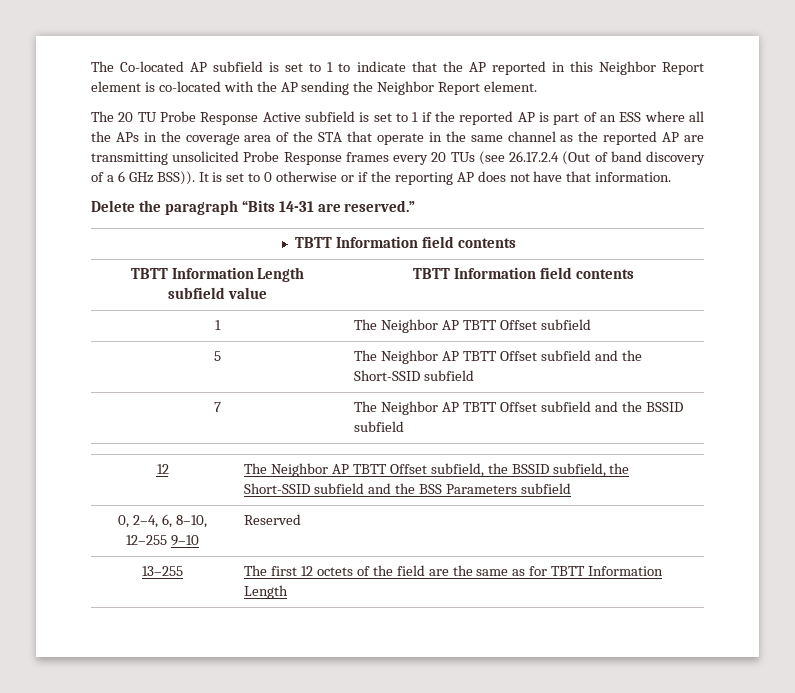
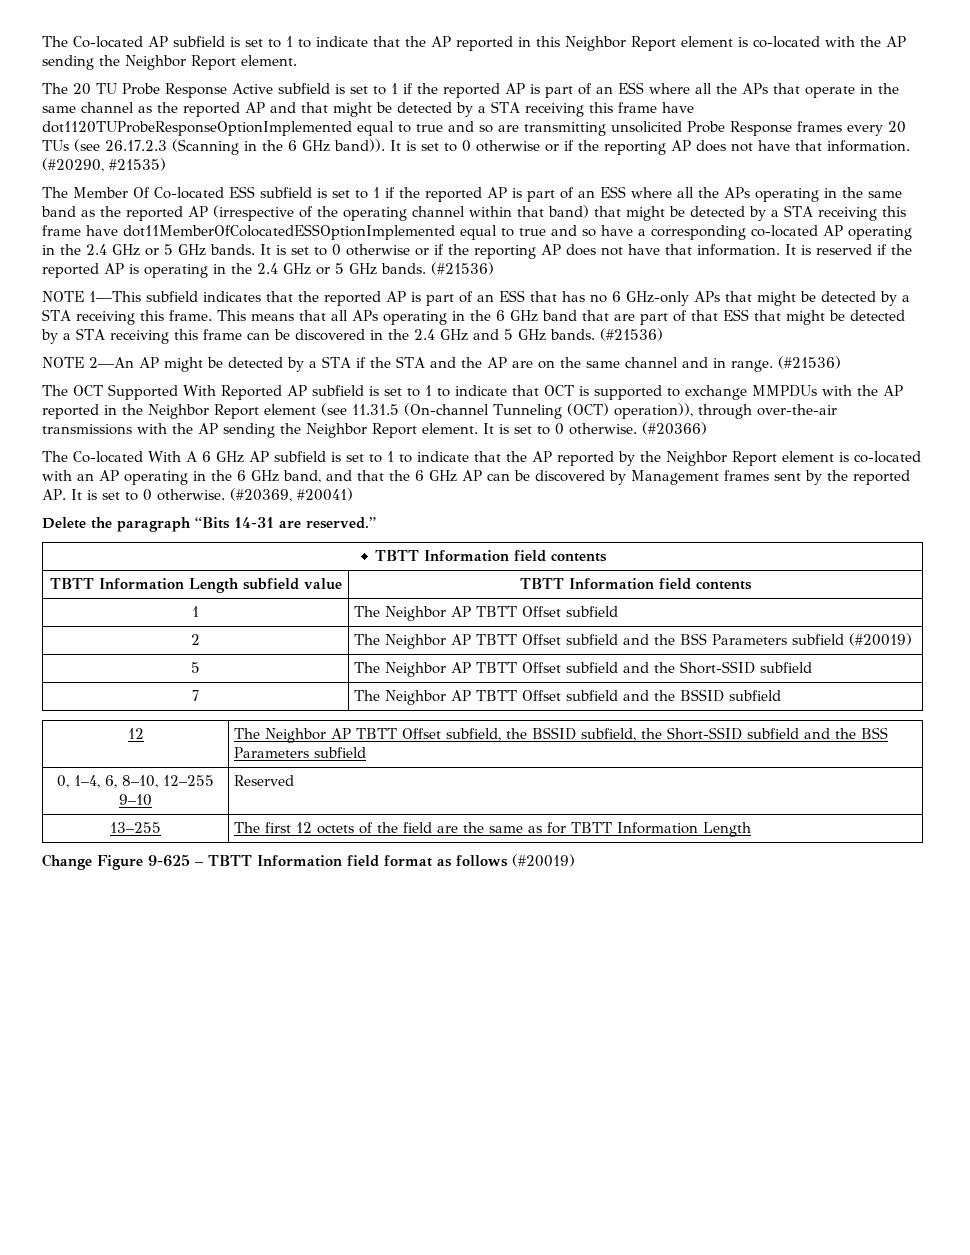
[143,131,343,145] in the coverage area of the STA -> (768, 88) none
(680, 137) none -> [270,101,694,117] [42,121,493,136] and that might be detected by a STA receiving this frame have dot1120TUProbeResponseOptionImplemented equal to true and so
[509,151,705,165] [91,171,195,185] 26.17.2.4 (Out of band discovery of a 6 GHz BSS)). -> [105,139,385,155] 26.17.2.3 (Scanning in the 6 GHz band)).
(672, 177) none -> [42,158,166,172] [42,186,902,202] [41,205,906,221] [42,224,912,240] [42,244,912,259] [42,262,494,278] [42,290,910,306] [42,309,905,325] [41,328,663,344] [42,356,841,372] [42,384,903,400] [42,403,837,419] [42,422,707,438] [42,451,921,466] [42,470,910,485] [42,488,353,502] (#20290, #21535) // The Member Of Co-located ESS subfield is set to 1 if the reported AP is part of an ESS where all the APs operating in the same band as the reported AP (irrespective of the operating channel within that band) that might be detected by a STA receiving this frame have dot11MemberOfColocatedESSOptionImplemented equal to true and so have a corresponding co-located AP operating in the 2.4 GHz or 5 GHz bands. It is set to 0 otherwise or if the reporting AP does not have that information. It is reserved if the reported AP is operating in the 2.4 GHz or 5 GHz bands. (#21536) // NOTE 1—This subfield indicates that the reported AP is part of an ESS that has no 6 GHz-only APs that might be detected by a STA receiving this frame. This means that all APs operating in the 6 GHz band that are part of that ESS that might be detected by a STA receiving this frame can be discovered in the 2.4 GHz and 5 GHz bands. (#21536) // NOTE 2—An AP might be detected by a STA if the STA and the AP are on the same channel and in range. (#21536) // The OCT Supported With Reported AP subfield is set to 1 to indicate that OCT is supported to exchange MMPDUs with the AP reported in the Neighbor Report element (see 11.31.5 (On-channel Tunneling (OCT) operation)), through over-the-air transmissions with the AP sending the Neighbor Report element. It is set to 0 otherwise. (#20366) // The Co-located With A 6 GHz AP subfield is set to 1 to indicate that the AP reported by the Neighbor Report element is co-located with an AP operating in the 6 GHz band, and that the 6 GHz AP can be discovered by Management frames sent by the reported AP. It is set to 0 otherwise. (#20369, #20041)
(591, 324) none -> [191,634,200,645] [354,633,913,649] // 2 | The Neighbor AP TBTT Offset subfield and the BSS Parameters subfield (#20019)
[133,515,159,528] 2–4, -> [74,775,100,788] 1–4,
(289, 592) none -> [42,854,575,870] // Change Figure 9-625 – TBTT Information field format as follows (#20019)

